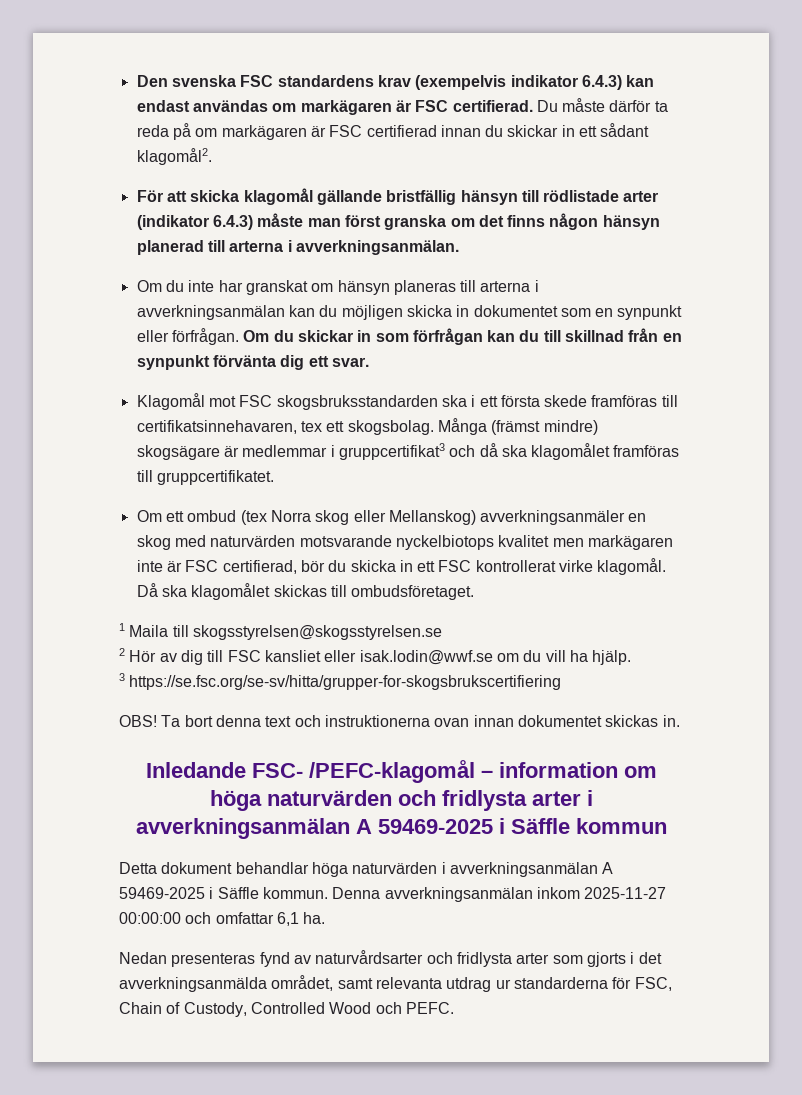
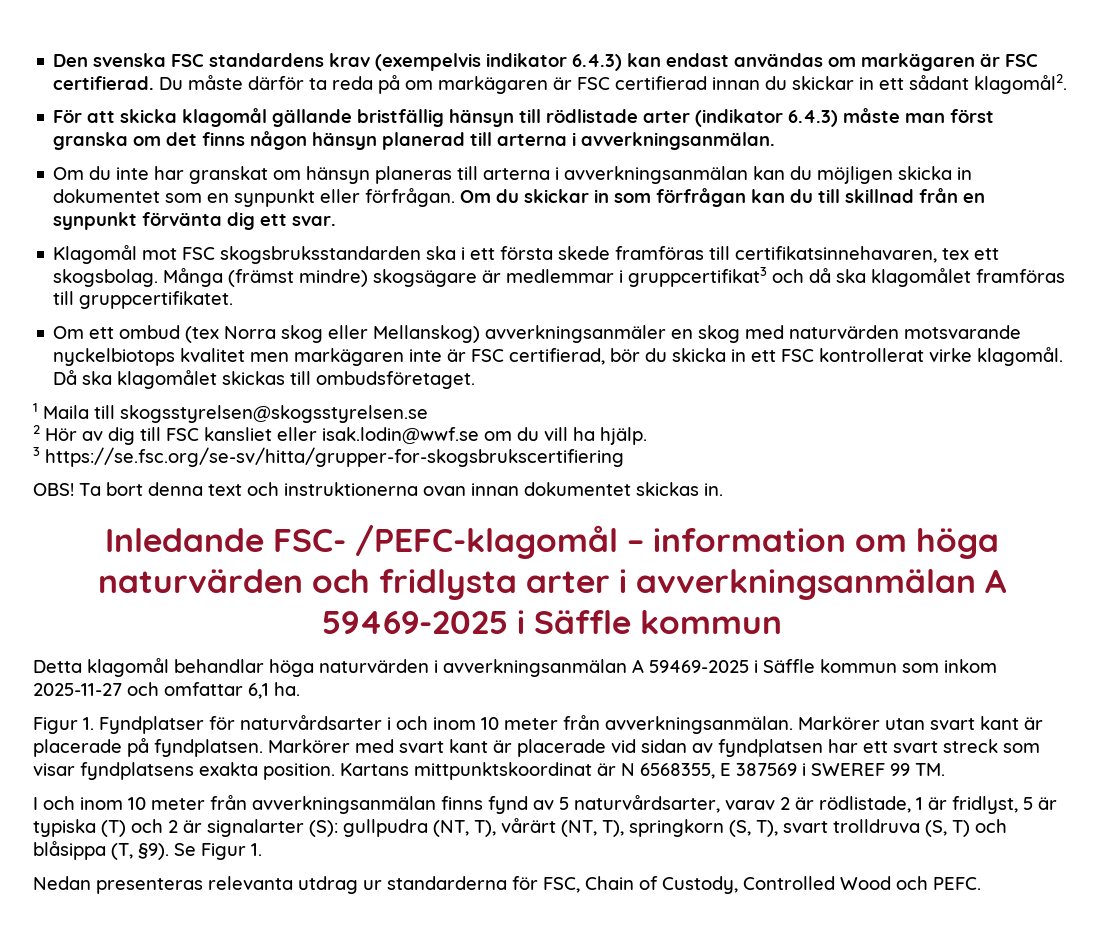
[161,862,233,874] dokument -> [87,658,169,677] klagomål
[262,887,533,902] kommun. Denna avverkningsanmälan -> [820,659,939,673] kommun som
[119,912,181,924] 00:00:00 -> (122, 689) none
[119,950,662,967] [119,975,373,992] Nedan presenteras fynd av naturvårdsarter och fridlysta arter som gjorts i det avverkningsanmälda området, samt -> [33,715,1043,734] [33,738,1040,757] [33,762,945,780] [33,795,1057,814] [33,818,1007,837] [33,841,262,860] [33,876,203,894] Figur 1. Fyndplatser för naturvårdsarter i och inom 10 meter från avverkningsanmälan. Markörer utan svart kant är placerade på fyndplatsen. Markörer med svart kant är placerade vid sidan av fyndplatsen har ett svart streck som visar fyndplatsens exakta position. Kartans mittpunktskoordinat är N 6568355, E 387569 i SWEREF 99 TM. // I och inom 10 meter från avverkningsanmälan finns fynd av 5 naturvårdsarter, varav 2 är rödlistade, 1 är fridlyst, 5 är typiska (T) och 2 är signalarter (S): gullpudra (NT, T), vårärt (NT, T), springkorn (S, T), svart trolldruva (S, T) och blåsippa (T, §9). Se Figur 1. // Nedan presenteras

